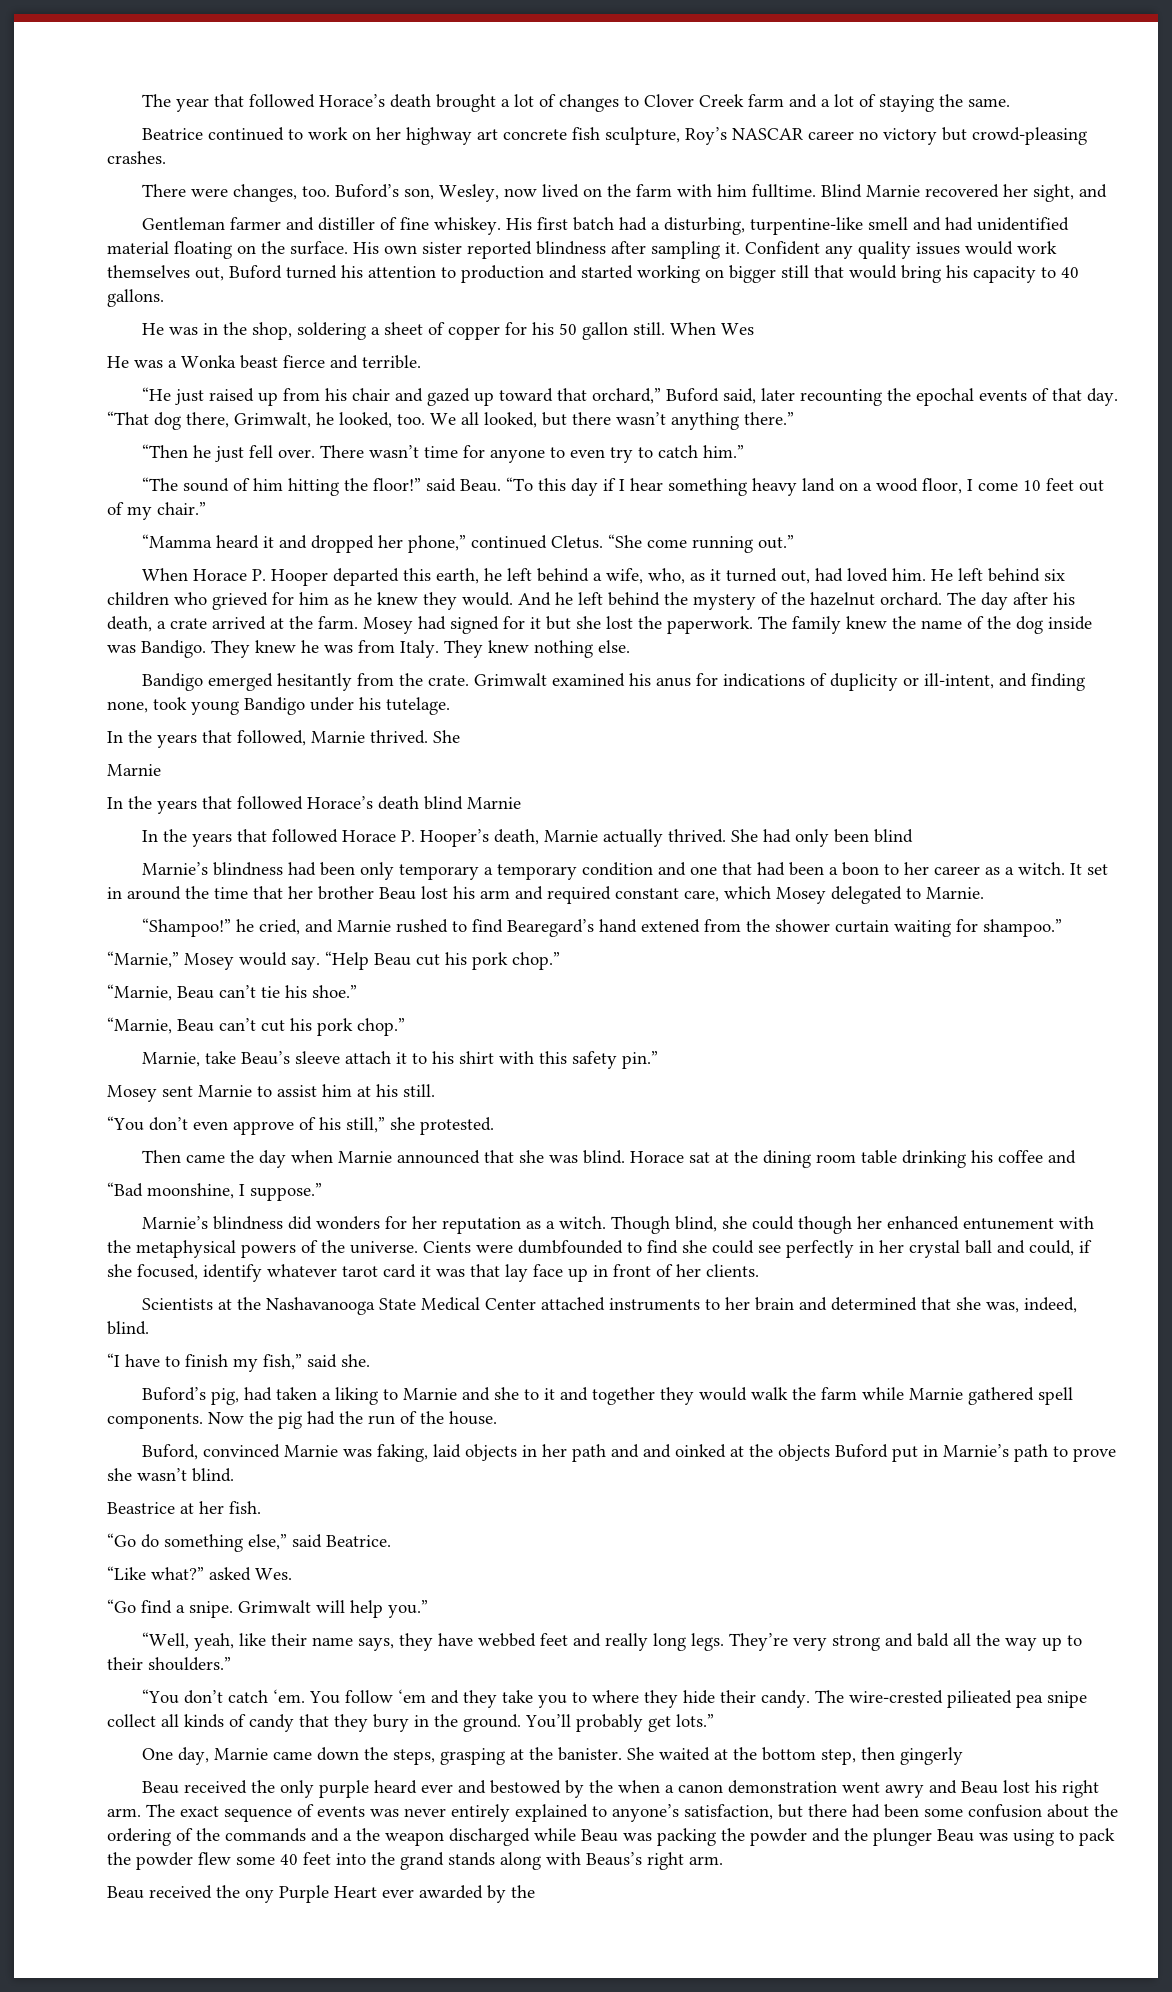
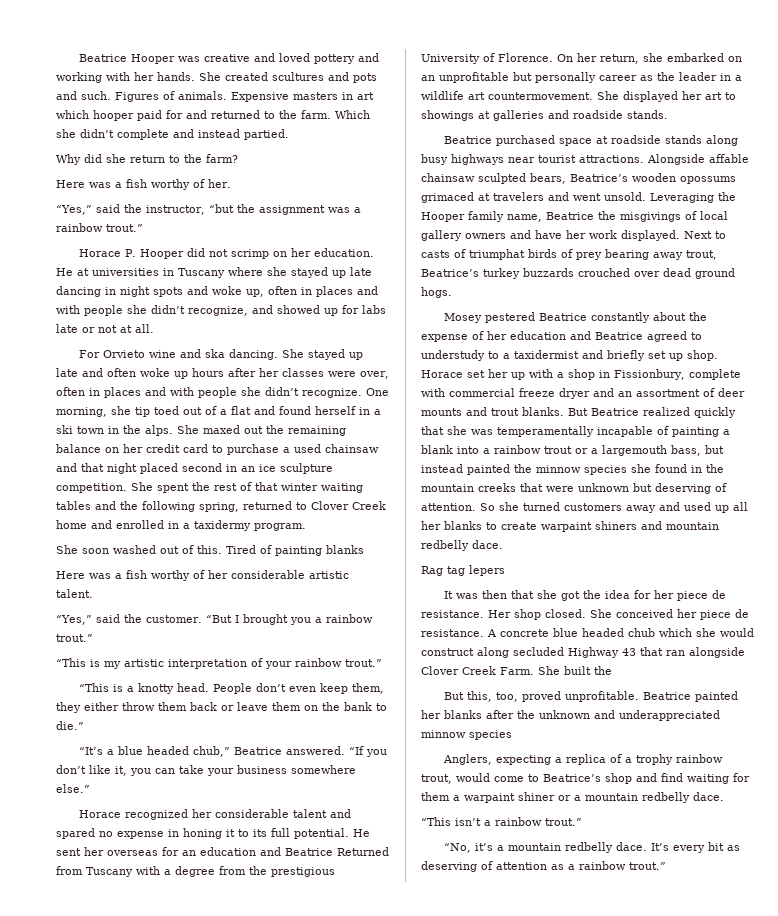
[141,94,1010,112] [141,127,1087,145] [107,151,166,164] [141,184,1107,202] [141,217,1069,235] [107,241,1057,259] [107,265,1079,283] [107,289,164,307] [141,322,754,340] [107,355,421,369] [141,387,1118,406] [107,411,794,430] [141,444,744,463] [141,477,1104,496] [107,502,206,520] [141,534,794,553] [141,568,1065,586] [107,592,1075,610] [107,616,1092,634] [107,640,630,658] [141,673,1085,691] [107,697,450,715] [107,730,460,748] [107,764,161,776] [107,796,521,814] [141,829,913,847] [141,862,1108,880] [107,886,984,904] [141,918,1062,937] [107,951,560,970] [107,984,357,1001] [107,1017,405,1036] [141,1051,658,1069] [107,1084,435,1102] [107,1116,494,1135] [141,1150,1076,1168] [107,1182,322,1201] [141,1216,1094,1234] [107,1240,1092,1258] [107,1264,759,1282] [141,1297,1077,1315] [107,1321,149,1335] [107,1353,370,1372] [141,1387,1073,1405] [107,1411,497,1429] [141,1444,1116,1462] [107,1468,234,1482] [107,1501,261,1514] [107,1533,391,1552] [107,1566,292,1581] [107,1599,428,1618] [141,1632,1082,1651] [107,1657,231,1671] [141,1689,1087,1708] [107,1714,714,1732] [141,1747,963,1765] [141,1780,1099,1798] [107,1804,1118,1822] [107,1828,1115,1846] [107,1852,723,1870] [107,1885,535,1903] The year that followed Horace’s death brought a lot of changes to Clover Creek farm and a lot of staying the same. // Beatrice continued to work on her highway art concrete fish sculpture, Roy’s NASCAR career no victory but crowd-pleasing crashes. // There were changes, too. Buford’s son, Wesley, now lived on the farm with him fulltime. Blind Marnie recovered her sight, and // Gentleman farmer and distiller of fine whiskey. His first batch had a disturbing, turpentine-like smell and had unidentified material floating on the surface. His own sister reported blindness after sampling it. Confident any quality issues would work themselves out, Buford turned his attention to production and started working on bigger still that would bring his capacity to 40 gallons. // He was in the shop, soldering a sheet of copper for his 50 gallon still. When Wes // He was a Wonka beast fierce and terrible. // “He just raised up from his chair and gazed up toward that orchard,” Buford said, later recounting the epochal events of that day. “That dog there, Grimwalt, he looked, too. We all looked, but there wasn’t anything there.” // “Then he just fell over. There wasn’t time for anyone to even try to catch him.” // “The sound of him hitting the floor!” said Beau. “To this day if I hear something heavy land on a wood floor, I come 10 feet out of my chair.” // “Mamma heard it and dropped her phone,” continued Cletus. “She come running out.” // When Horace P. Hooper departed this earth, he left behind a wife, who, as it turned out, had loved him. He left behind six children who grieved for him as he knew they would. And he left behind the mystery of the hazelnut orchard. The day after his death, a crate arrived at the farm. Mosey had signed for it but she lost the paperwork. The family knew the name of the dog inside was Bandigo. They knew he was from Italy. They knew nothing else. // Bandigo emerged hesitantly from the crate. Grimwalt examined his anus for indications of duplicity or ill-intent, and finding none, took young Bandigo under his tutelage. // In the years that followed, Marnie thrived. She // Marnie // In the years that followed Horace’s death blind Marnie // In the years that followed Horace P. Hooper’s death, Marnie actually thrived. She had only been blind // Marnie’s blindness had been only temporary a temporary condition and one that had been a boon to her career as a witch. It set in around the time that her brother Beau lost his arm and required constant care, which Mosey delegated to Marnie. // “Shampoo!” he cried, and Marnie rushed to find Bearegard’s hand extened from the shower curtain waiting for shampoo.” // “Marnie,” Mosey would say. “Help Beau cut his pork chop.” // “Marnie, Beau can’t tie his shoe.” // “Marnie, Beau can’t cut his pork chop.” // Marnie, take Beau’s sleeve attach it to his shirt with this safety pin.” // Mosey sent Marnie to assist him at his still. // “You don’t even approve of his still,” she protested. // Then came the day when Marnie announced that she was blind. Horace sat at the dining room table drinking his coffee and // “Bad moonshine, I suppose.” // Marnie’s blindness did wonders for her reputation as a witch. Though blind, she could though her enhanced entunement with the metaphysical powers of the universe. Cients were dumbfounded to find she could see perfectly in her crystal ball and could, if she focused, identify whatever tarot card it was that lay face up in front of her clients. // Scientists at the Nashavanooga State Medical Center attached instruments to her brain and determined that she was, indeed, blind. // “I have to finish my fish,” said she. // Buford’s pig, had taken a liking to Marnie and she to it and together they would walk the farm while Marnie gathered spell components. Now the pig had the run of the house. // Buford, convinced Marnie was faking, laid objects in her path and and oinked at the objects Buford put in Marnie’s path to prove she wasn’t blind. // Beastrice at her fish. // “Go do something else,” said Beatrice. // “Like what?” asked Wes. // “Go find a snipe. Grimwalt will help you.” // “Well, yeah, like their name says, they have webbed feet and really long legs. They’re very strong and bald all the way up to their shoulders.” // “You don’t catch ‘em. You follow ‘em and they take you to where they hide their candy. The wire-crested pilieated pea snipe collect all kinds of candy that they bury in the ground. You’ll probably get lots.” // One day, Marnie came down the steps, grasping at the banister. She waited at the bottom step, then gingerly // Beau received the only purple heard ever and bestowed by the when a canon demonstration went awry and Beau lost his right arm. The exact sequence of events was never entirely explained to anyone’s satisfaction, but there had been some confusion about the ordering of the commands and a the weapon discharged while Beau was packing the powder and the plunger Beau was using to pack the powder flew some 40 feet into the grand stands along with Beaus’s right arm. // Beau received the ony Purple Heart ever awarded by the -> [79,53,380,64] [56,72,377,83] [56,91,374,102] [56,110,370,121] [56,129,289,140] [56,154,238,165] [56,179,231,190] [56,204,361,215] [56,223,143,232] [79,248,375,259] [56,267,372,278] [56,286,378,297] [56,305,386,316] [56,324,154,333] [79,349,364,360] [56,368,389,379] [56,387,389,398] [56,406,381,417] [56,425,346,436] [56,444,379,455] [56,463,333,474] [56,482,363,493] [56,501,386,512] [56,520,306,531] [56,545,364,556] [56,570,349,581] [56,589,93,598] [56,614,373,625] [56,634,93,642] [56,658,382,669] [79,683,385,694] [56,702,387,713] [56,721,84,730] [79,746,388,757] [56,765,356,776] [56,784,90,793] [79,809,352,820] [56,828,370,839] [56,847,389,856] [56,866,335,877] [421,53,742,64] [421,72,742,83] [421,91,736,102] [421,110,668,121] [444,135,739,146] [421,154,749,165] [421,173,736,184] [421,192,736,203] [421,211,728,222] [421,230,726,241] [421,249,717,260] [421,268,735,279] [421,287,452,298] [444,312,708,323] [421,331,702,342] [421,350,718,361] [421,369,741,380] [421,388,745,399] [421,407,736,418] [421,426,730,437] [421,445,724,456] [421,464,724,475] [421,483,727,494] [421,502,748,513] [421,521,719,532] [421,540,503,551] [421,565,505,576] [444,590,727,601] [421,609,749,620] [421,628,754,637] [421,647,745,658] [421,666,612,675] [444,691,739,702] [421,710,720,721] [421,730,512,740] [443,754,724,765] [421,773,750,784] [421,792,724,803] [421,817,582,826] [444,842,741,853] [421,861,666,872] Beatrice Hooper was creative and loved pottery and working with her hands. She created scultures and pots and such. Figures of animals. Expensive masters in art which hooper paid for and returned to the farm. Which she didn’t complete and instead partied. // Why did she return to the farm? // Here was a fish worthy of her. // “Yes,” said the instructor, “but the assignment was a rainbow trout.” // Horace P. Hooper did not scrimp on her education. He at universities in Tuscany where she stayed up late dancing in night spots and woke up, often in places and with people she didn’t recognize, and showed up for labs late or not at all. // For Orvieto wine and ska dancing. She stayed up late and often woke up hours after her classes were over, often in places and with people she didn’t recognize. One morning, she tip toed out of a flat and found herself in a ski town in the alps. She maxed out the remaining balance on her credit card to purchase a used chainsaw and that night placed second in an ice sculpture competition. She spent the rest of that winter waiting tables and the following spring, returned to Clover Creek home and enrolled in a taxidermy program. // She soon washed out of this. Tired of painting blanks // Here was a fish worthy of her considerable artistic talent. // “Yes,” said the customer. “But I brought you a rainbow trout.” // “This is my artistic interpretation of your rainbow trout.” // “This is a knotty head. People don’t even keep them, they either throw them back or leave them on the bank to die.” // “It’s a blue headed chub,” Beatrice answered. “If you don’t like it, you can take your business somewhere else.” // Horace recognized her considerable talent and spared no expense in honing it to its full potential. He sent her overseas for an education and Beatrice Returned from Tuscany with a degree from the prestigious University of Florence. On her return, she embarked on an unprofitable but personally career as the leader in a wildlife art countermovement. She displayed her art to showings at galleries and roadside stands. // Beatrice purchased space at roadside stands along busy highways near tourist attractions. Alongside affable chainsaw sculpted bears, Beatrice’s wooden opossums grimaced at travelers and went unsold. Leveraging the Hooper family name, Beatrice the misgivings of local gallery owners and have her work displayed. Next to casts of triumphat birds of prey bearing away trout, Beatrice’s turkey buzzards crouched over dead ground hogs. // Mosey pestered Beatrice constantly about the expense of her education and Beatrice agreed to understudy to a taxidermist and briefly set up shop. Horace set her up with a shop in Fissionbury, complete with commercial freeze dryer and an assortment of deer mounts and trout blanks. But Beatrice realized quickly that she was temperamentally incapable of painting a blank into a rainbow trout or a largemouth bass, but instead painted the minnow species she found in the mountain creeks that were unknown but deserving of attention. So she turned customers away and used up all her blanks to create warpaint shiners and mountain redbelly dace. // Rag tag lepers // It was then that she got the idea for her piece de resistance. Her shop closed. She conceived her piece de resistance. A concrete blue headed chub which she would construct along secluded Highway 43 that ran alongside Clover Creek Farm. She built the // But this, too, proved unprofitable. Beatrice painted her blanks after the unknown and underappreciated minnow species // Anglers, expecting a replica of a trophy rainbow trout, would come to Beatrice’s shop and find waiting for them a warpaint shiner or a mountain redbelly dace. // “This isn’t a rainbow trout.” // “No, it’s a mountain redbelly dace. It’s every bit as deserving of attention as a rainbow trout.”

